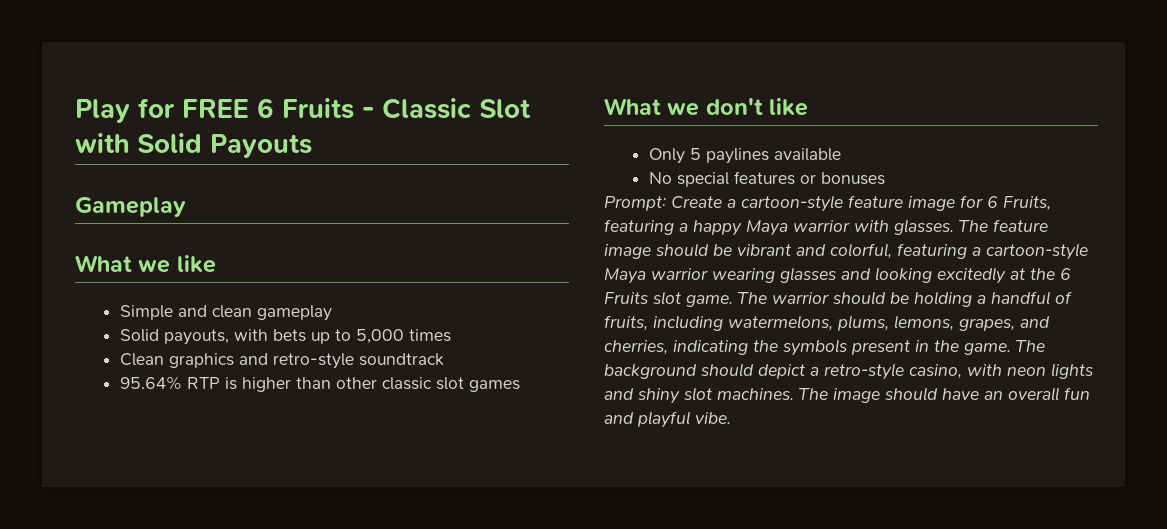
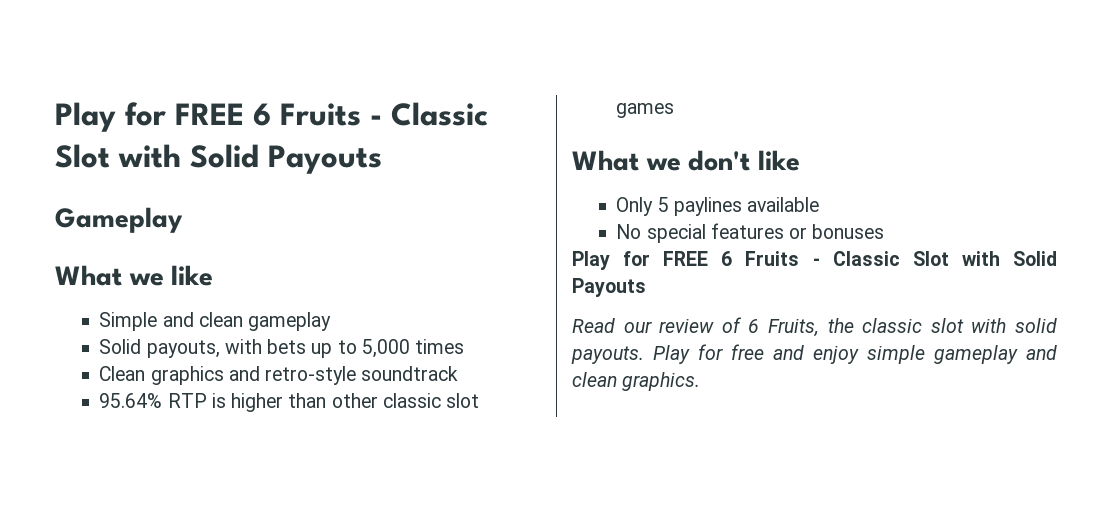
[604,195,1051,212] [604,219,1048,236] [604,243,1088,260] [604,267,1071,284] [604,291,1072,307] [604,315,1050,331] [604,339,1045,356] [604,363,1094,380] [604,387,1090,404] [604,411,731,428] Prompt: Create a cartoon-style feature image for 6 Fruits, featuring a happy Maya warrior with glasses. The feature image should be vibrant and colorful, featuring a cartoon-style Maya warrior wearing glasses and looking excitedly at the 6 Fruits slot game. The warrior should be holding a handful of fruits, including watermelons, plums, lemons, grapes, and cherries, indicating the symbols present in the game. The background should depict a retro-style casino, with neon lights and shiny slot machines. The image should have an overall fun and playful vibe. -> [572,251,1057,270] [572,278,646,297] [572,317,1057,337] [571,344,1057,364] [572,372,701,391] Play for FREE 6 Fruits - Classic Slot with Solid Payouts // Read our review of 6 Fruits, the classic slot with solid payouts. Play for free and enjoy simple gameplay and clean graphics.

